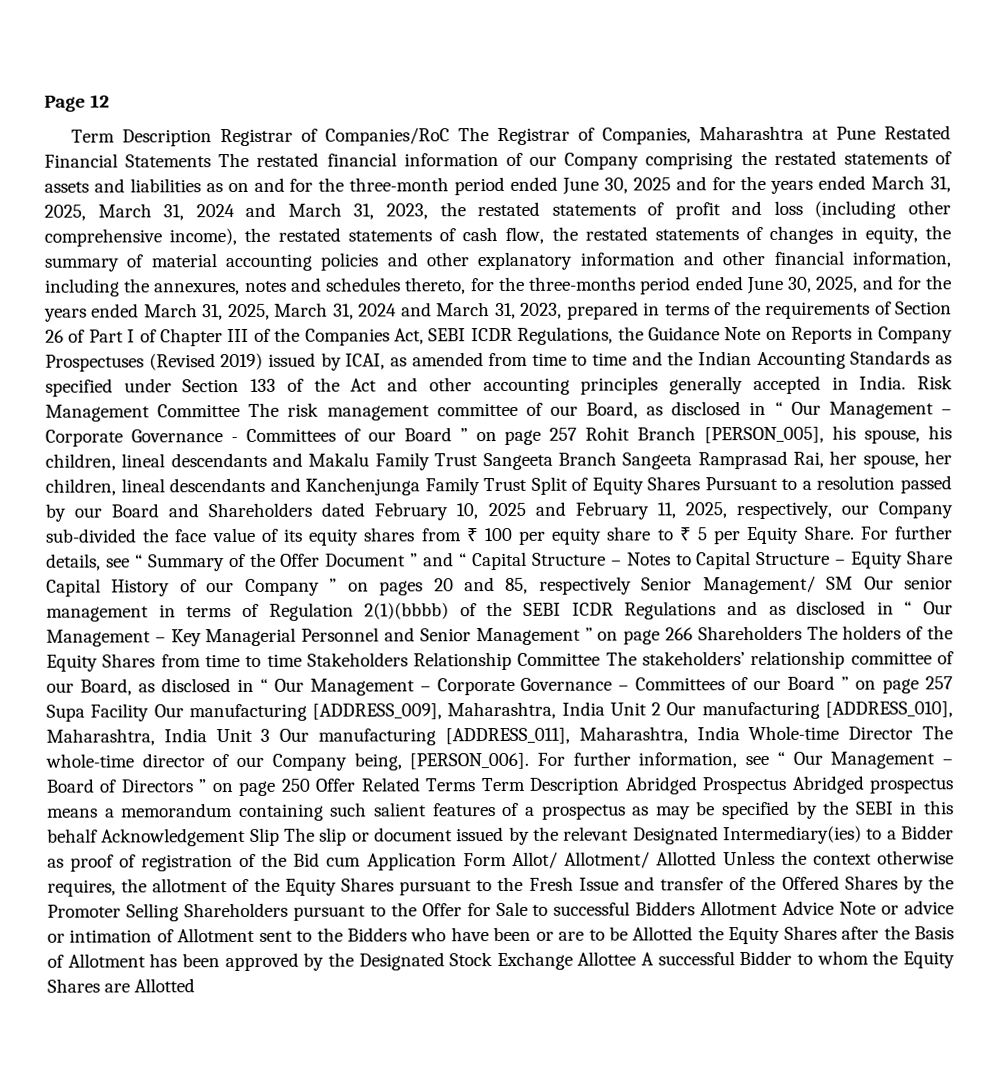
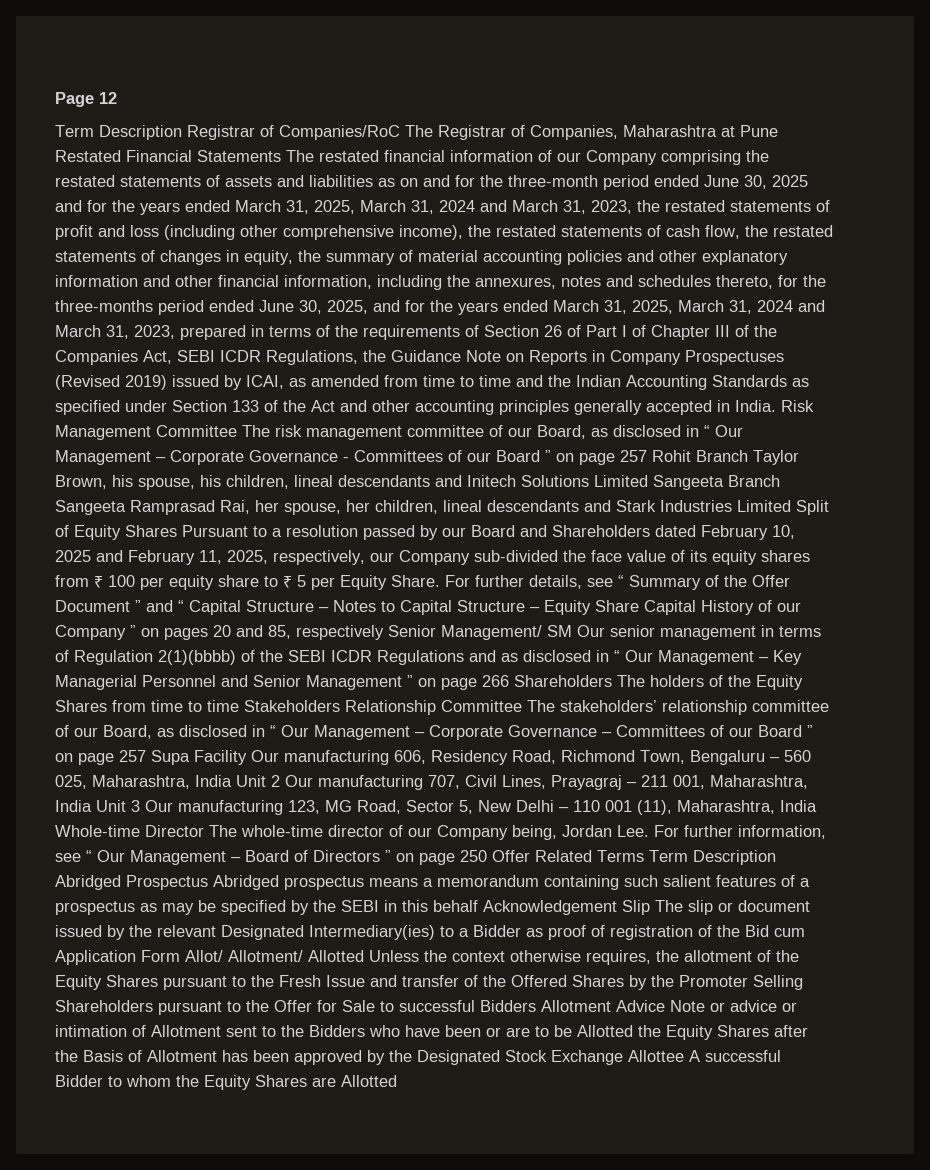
[704,426,825,444] [PERSON_005], -> [753,450,799,465] [55,475,107,489] Taylor Brown,
[308,452,479,471] Makalu Family Trust -> [467,475,648,487] Initech Solutions Limited
[305,477,528,496] Kanchenjunga Family Trust -> [616,500,791,512] Stark Industries Limited
[312,703,443,720] [ADDRESS_009], -> [394,750,811,765] [55,775,87,789] 606, Residency Road, Richmond Town, Bengaluru – 560 025,
[824,701,953,718] [ADDRESS_010], -> [428,775,705,790] 707, Civil Lines, Prayagraj – 211 001,
[444,727,570,745] [ADDRESS_011], -> [288,800,672,815] 123, MG Road, Sector 5, New Delhi – 110 001 (11),
[409,752,530,770] [PERSON_006]. -> [562,825,649,837] Jordan Lee.

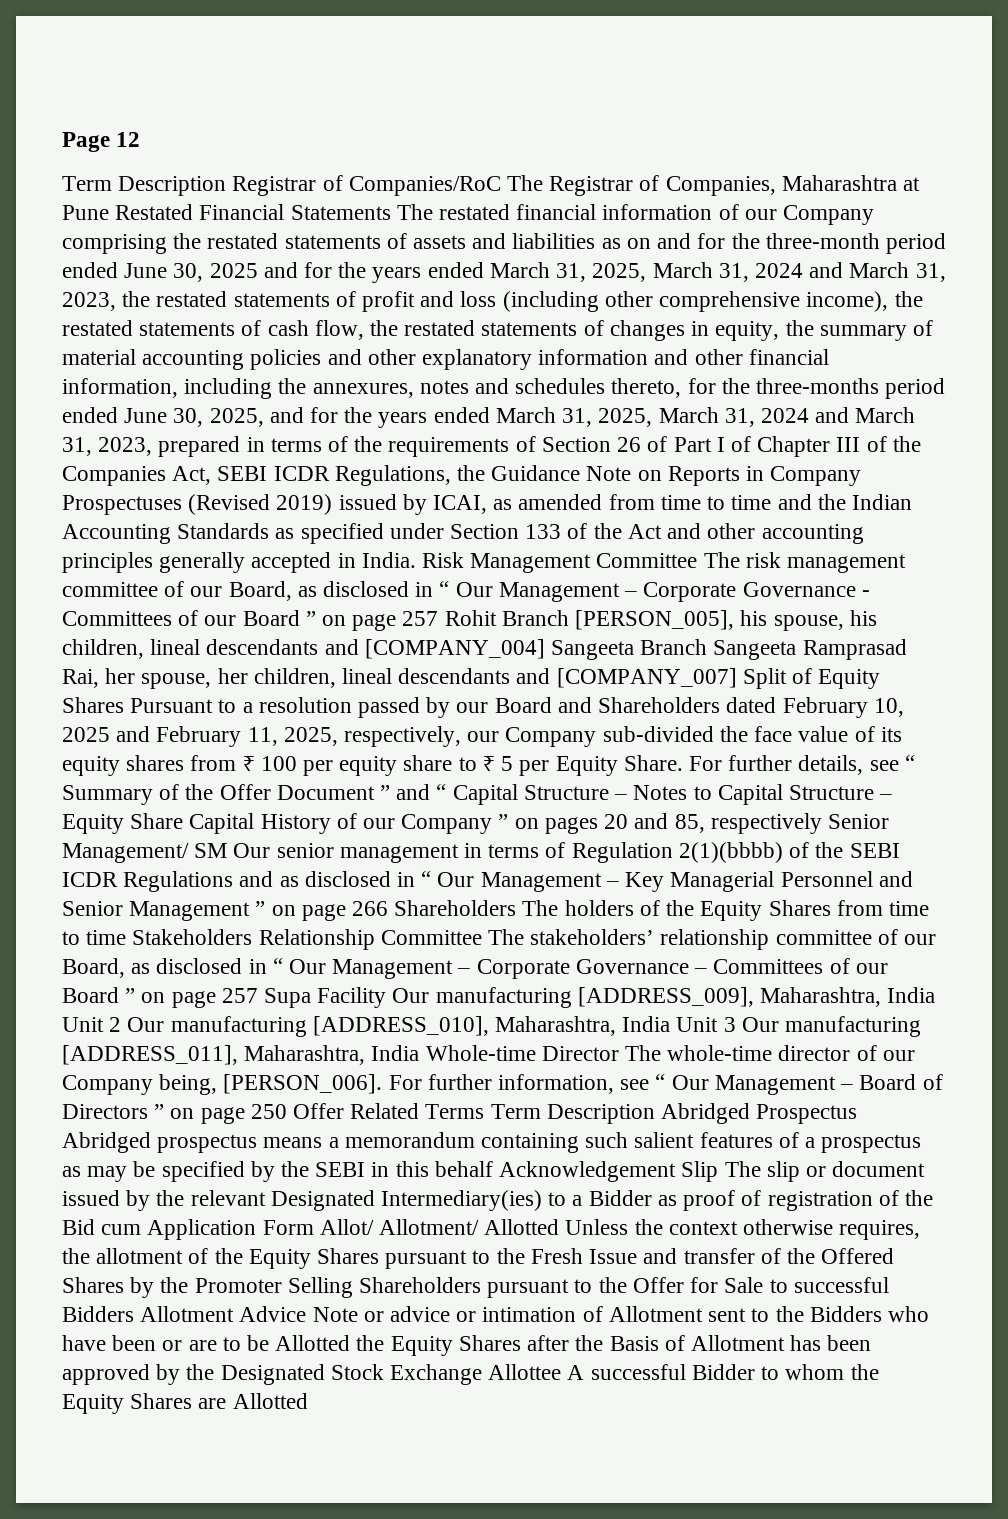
[753,450,799,465] [55,475,107,489] Taylor Brown, -> [575,610,735,630] [PERSON_005],
[467,475,648,487] Initech Solutions Limited -> [364,639,545,659] [COMPANY_004]
[616,500,791,512] Stark Industries Limited -> [556,668,737,688] [COMPANY_007]
[394,750,811,765] [55,775,87,789] 606, Residency Road, Richmond Town, Bengaluru – 560 025, -> [577,987,754,1007] [ADDRESS_009],
[428,775,705,790] 707, Civil Lines, Prayagraj – 211 001, -> [312,1016,489,1036] [ADDRESS_010],
[288,800,672,815] 123, MG Road, Sector 5, New Delhi – 110 001 (11), -> [62,1045,238,1065] [ADDRESS_011],
[562,825,649,837] Jordan Lee. -> [223,1074,383,1094] [PERSON_006].

